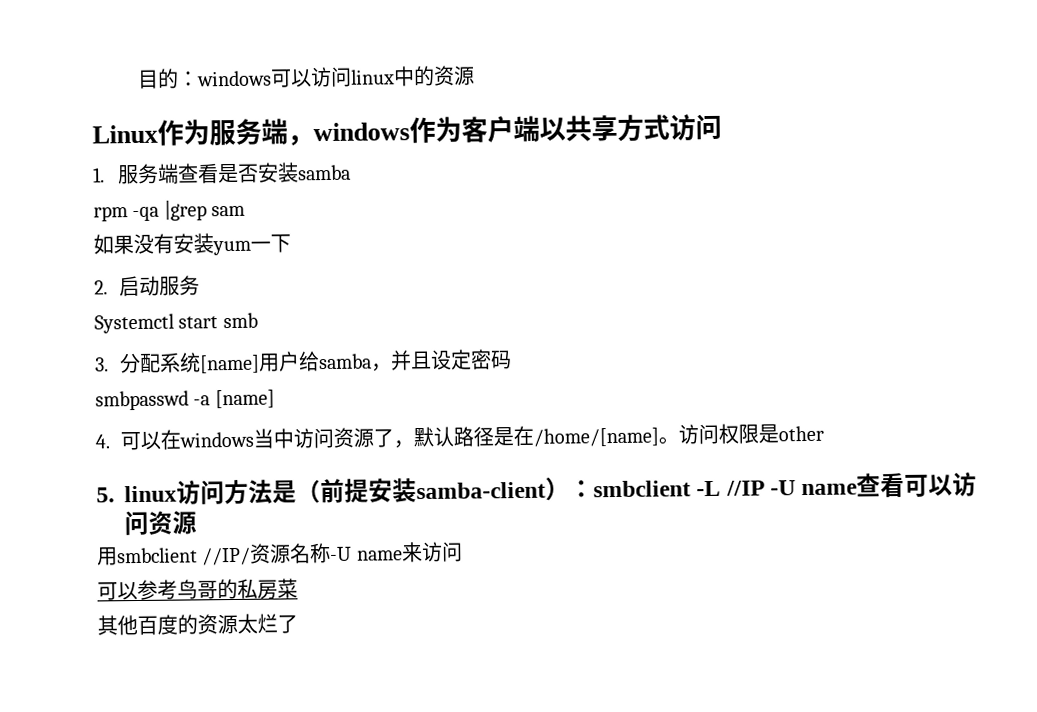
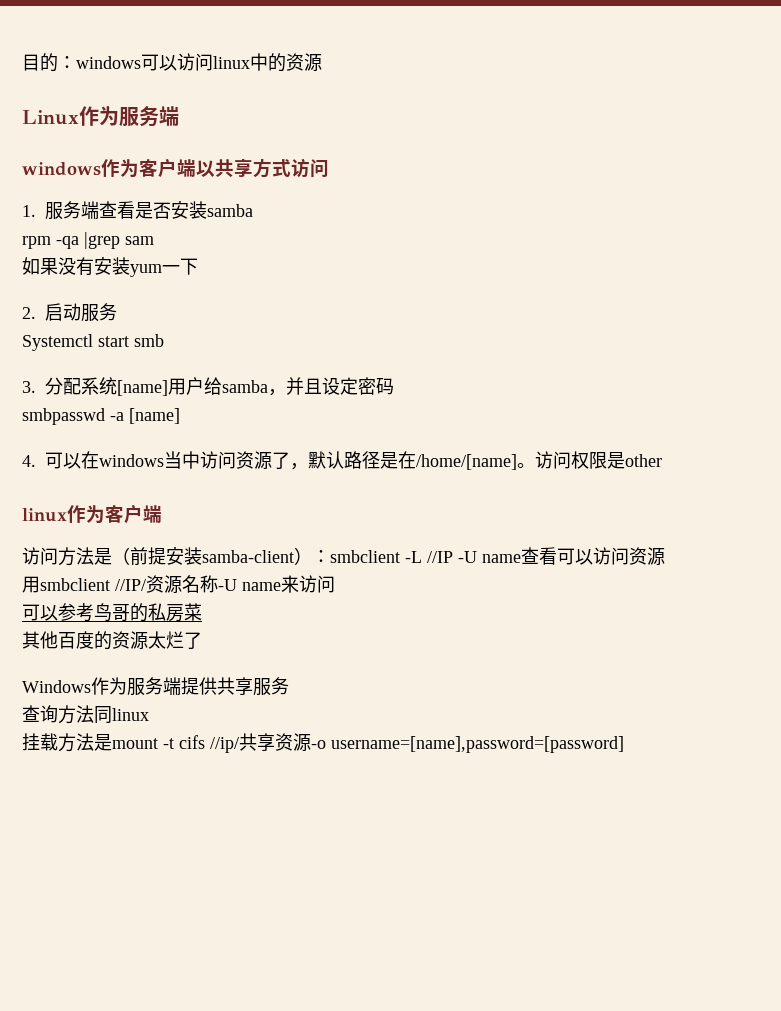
[287,135,314,146] ， -> (179, 116) //
[96,485,177,503] 5. linux -> [22,504,162,524] linux作为客户端 //
(298, 624) none -> [22,677,289,696] [22,705,149,724] [22,733,624,753] // Windows作为服务端提供共享服务 // 查询方法同linux // 挂载方法是mount -t cifs //ip/共享资源-o username=[name],password=[password]

